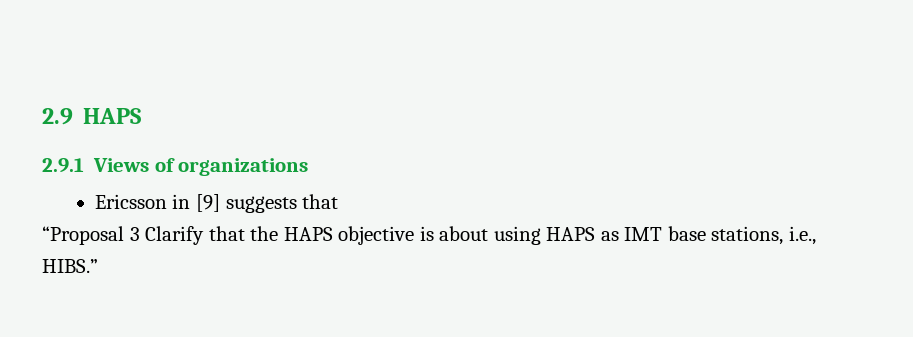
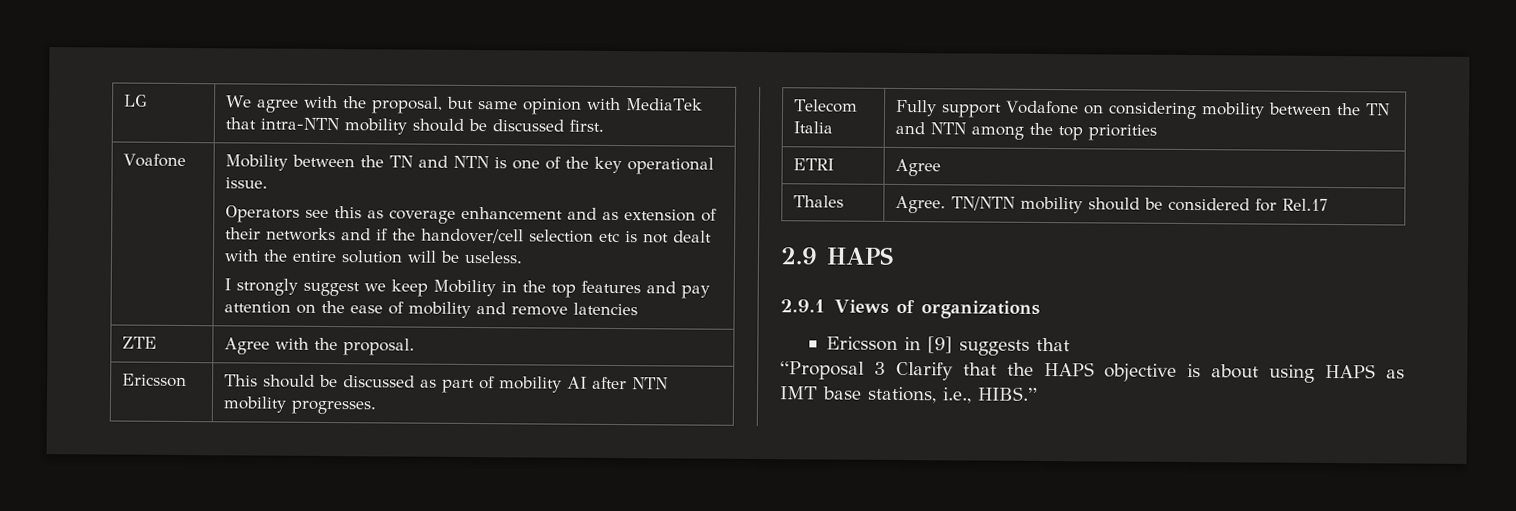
(42, 116) none -> [124,94,149,107] [226,95,704,115] [225,117,605,135] [123,153,187,168] [225,154,715,175] [225,177,269,189] [225,205,718,224] [225,227,713,244] [224,249,524,264] [224,278,711,299] [224,300,639,319] [122,336,158,349] [224,337,416,356] [122,373,188,388] [224,374,670,394] [223,396,377,415] [794,99,859,113] [793,121,834,134] [895,99,1392,120] [895,121,1158,141] [793,158,835,171] [895,158,942,177] [793,195,845,208] [895,195,1329,214] LG | We agree with the proposal, but same opinion with MediaTek that intra-NTN mobility should be discussed first. // Voafone | Mobility between the TN and NTN is one of the key operational issue. // Operators see this as coverage enhancement and as extension of their networks and if the handover/cell selection etc is not dealt with the entire solution will be useless. // I strongly suggest we keep Mobility in the top features and pay attention on the ease of mobility and remove latencies // ZTE | Agree with the proposal. // Ericsson | This should be discussed as part of mobility AI after NTN mobility progresses. // Telecom Italia | Fully support Vodafone on considering mobility between the TN and NTN among the top priorities // ETRI | Agree // Thales | Agree. TN/NTN mobility should be considered for Rel.17 //

